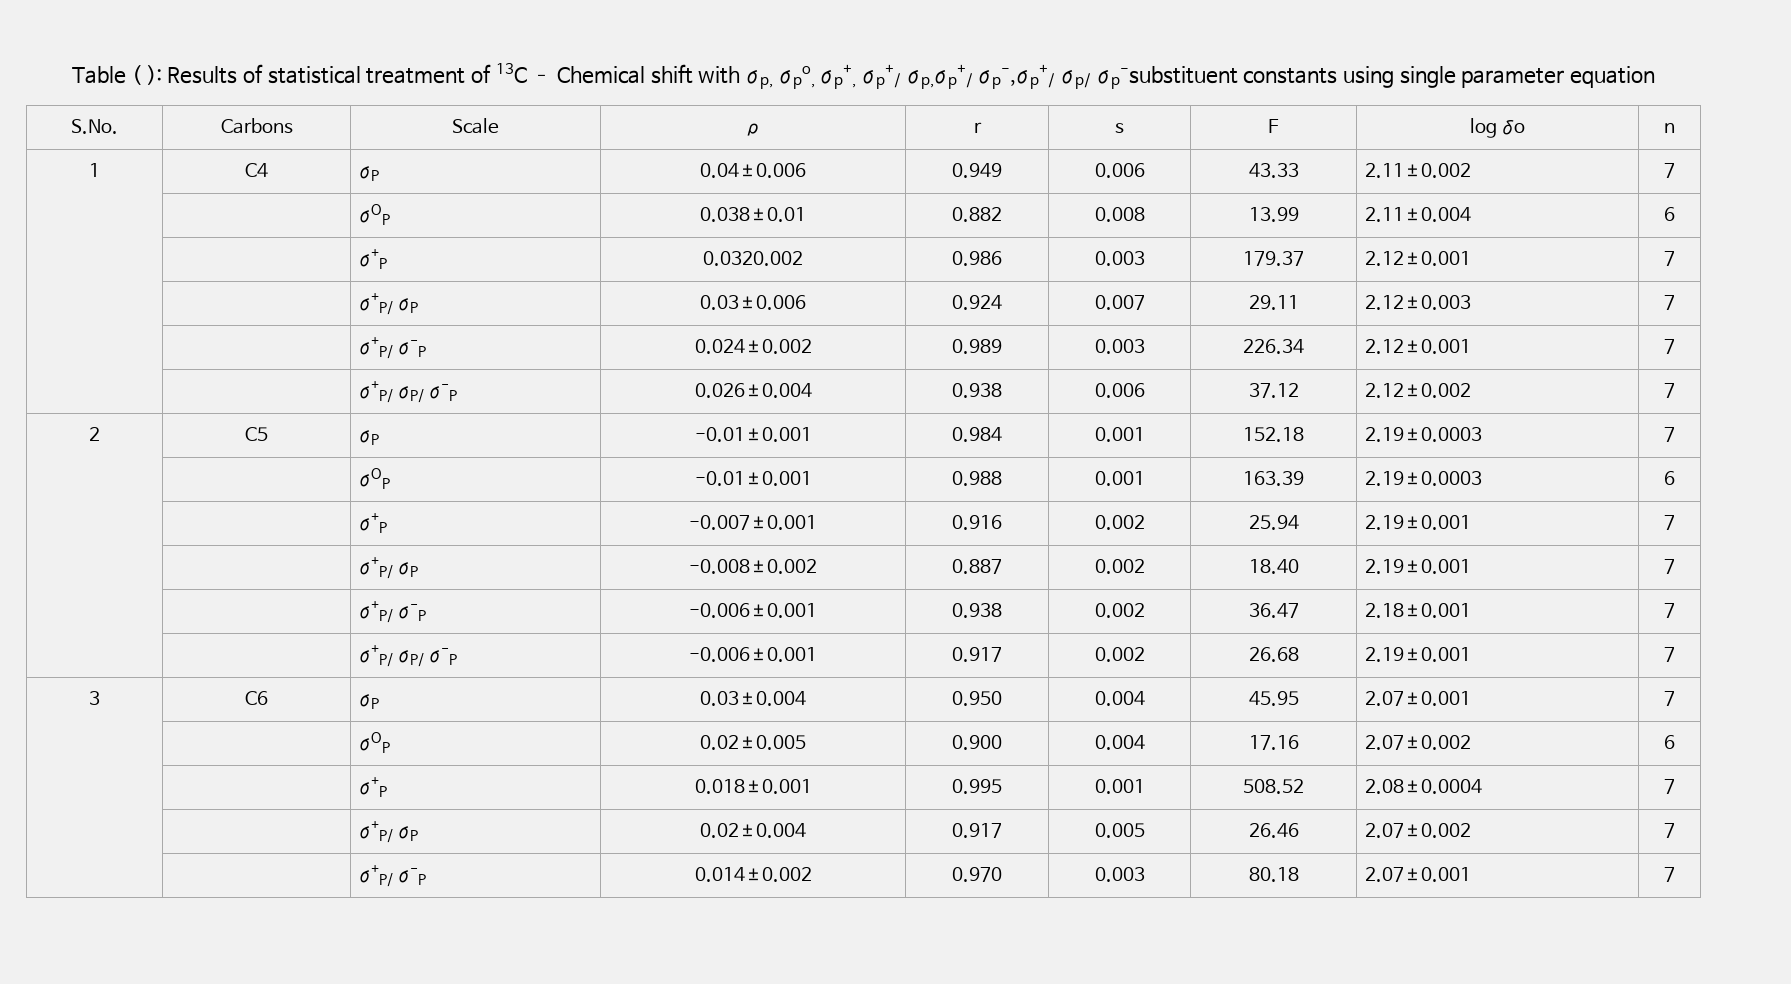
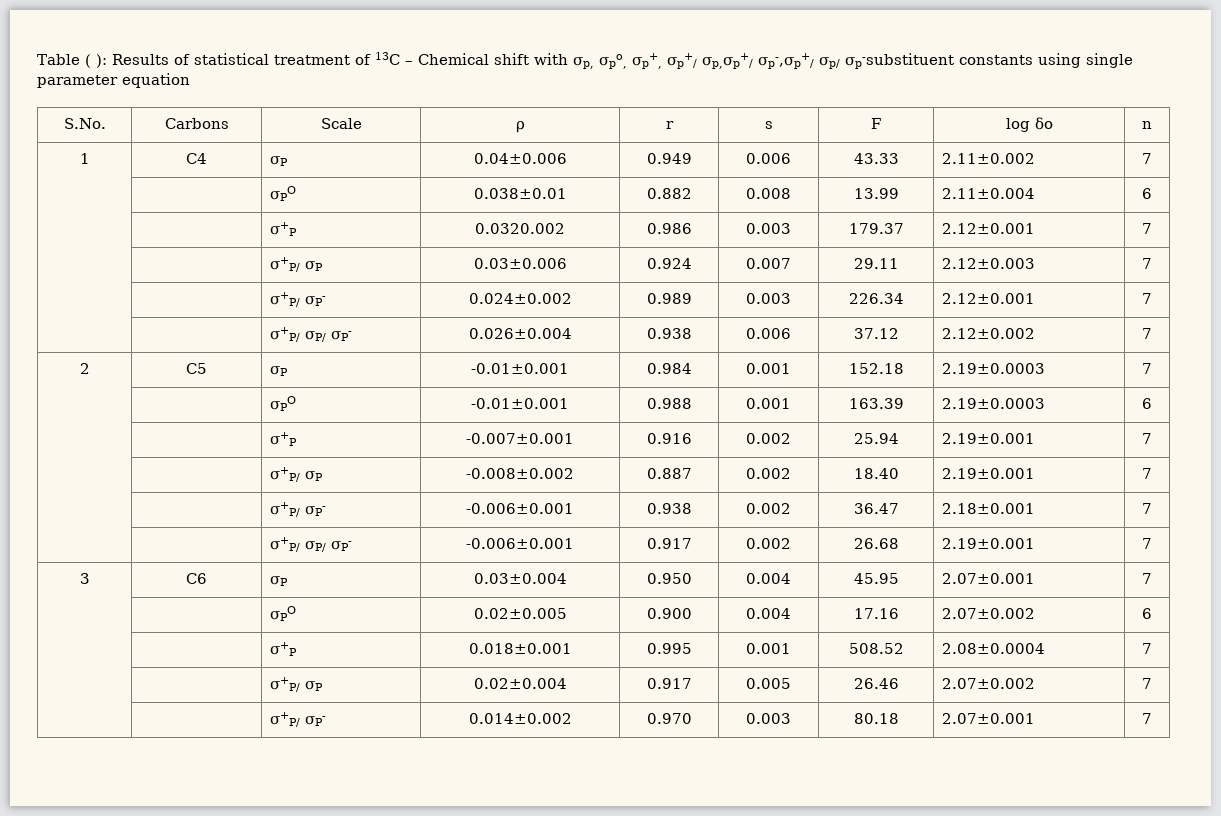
[358,204,390,225] σOP -> [269,186,296,201] σPO
[397,340,426,357] σ-P -> [304,296,326,306] σP-
[428,384,457,401] σ-P -> [330,331,352,341] σP-
[358,468,390,489] σOP -> [269,396,296,411] σPO
[397,604,426,621] σ-P -> [304,506,326,516] σP-
[428,648,457,665] σ-P -> [330,541,352,551] σP-
[358,732,390,753] σOP -> [269,606,296,621] σPO
[397,868,426,885] σ-P -> [304,716,326,726] σP-

